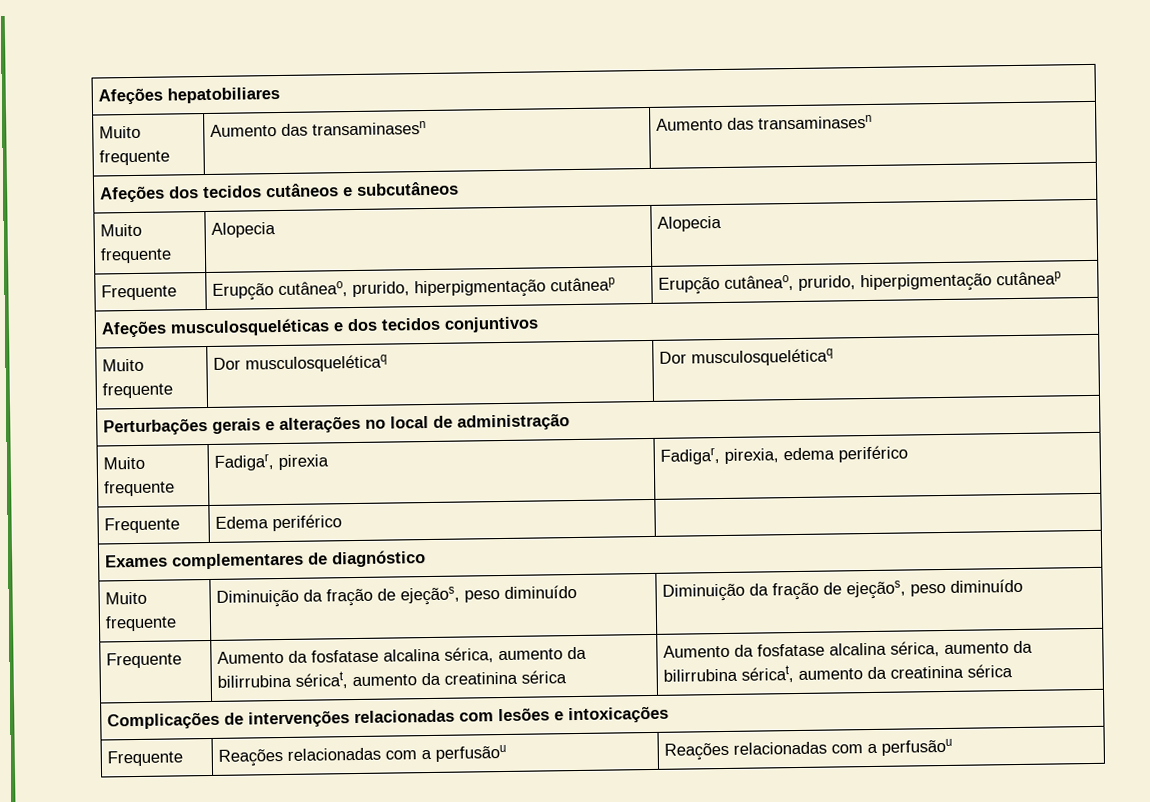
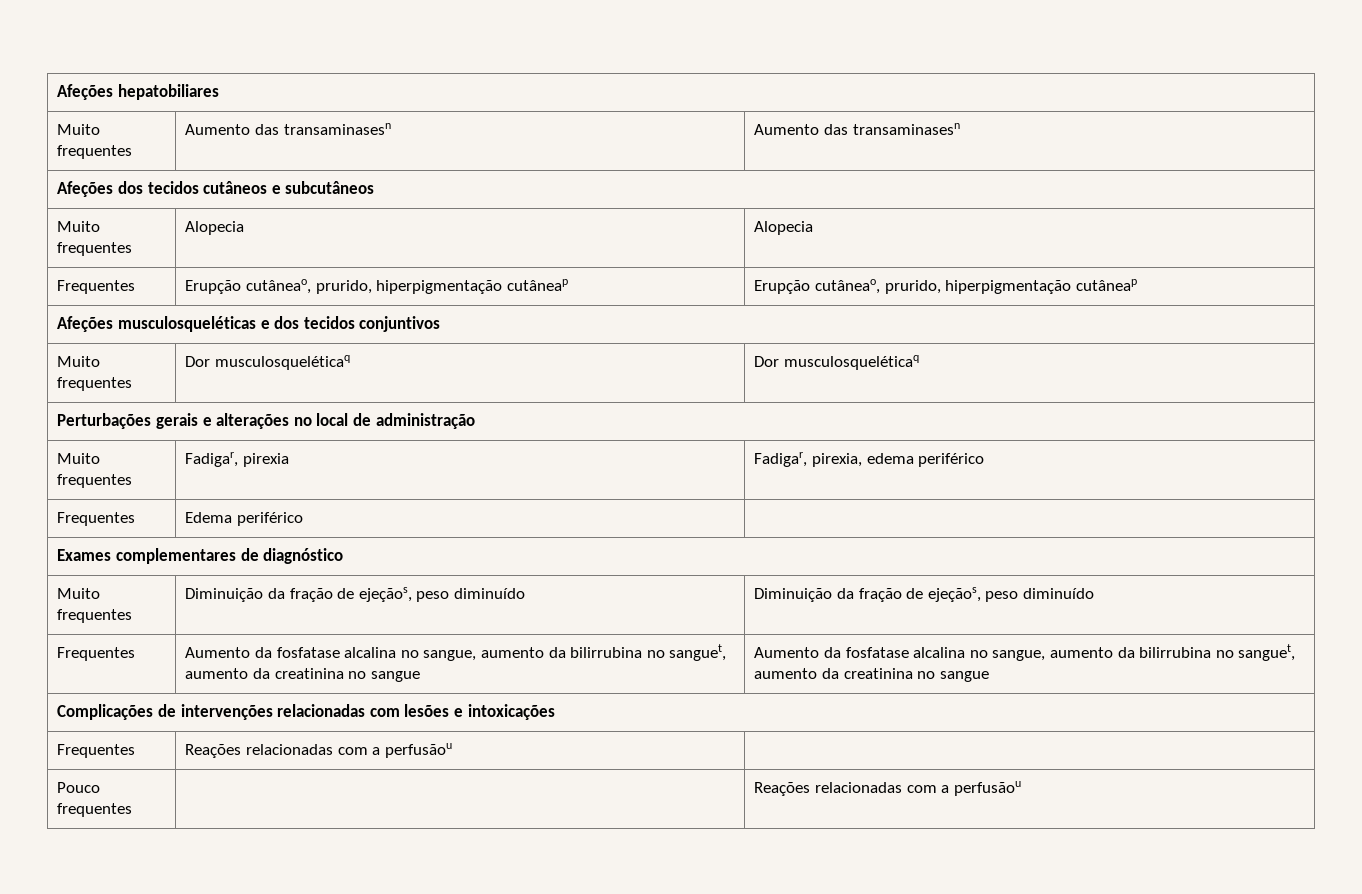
[99,149,171,166] frequente -> [57,145,133,159] frequentes
[100,247,173,264] frequente -> [57,242,133,256] frequentes
[101,284,178,301] Frequente -> [57,280,136,294] Frequentes
[102,382,174,399] frequente -> [57,377,133,391] frequentes
[104,480,176,497] frequente -> [57,474,133,488] frequentes
[104,517,181,534] Frequente -> [57,512,136,526] Frequentes
[105,615,178,632] frequente -> [57,609,133,623] frequentes
[106,652,183,669] [217,646,588,664] [217,670,568,689] [663,640,1034,658] [663,664,1014,683] Frequente | Aumento da fosfatase alcalina sérica, aumento da bilirrubina séricat, aumento da creatinina sérica | Aumento da fosfatase alcalina sérica, aumento da bilirrubina séricat, aumento da creatinina sérica -> [57,647,136,661] [185,644,727,661] [185,668,420,682] [754,644,1296,661] [754,668,989,682] Frequentes | Aumento da fosfatase alcalina no sangue, aumento da bilirrubina no sanguet, aumento da creatinina no sangue | Aumento da fosfatase alcalina no sangue, aumento da bilirrubina no sanguet, aumento da creatinina no sangue
[107,750,184,767] Frequente -> [57,744,136,758] Frequentes
(507, 753) none -> [57,782,101,793] [57,803,133,817] // Pouco frequentes | |

